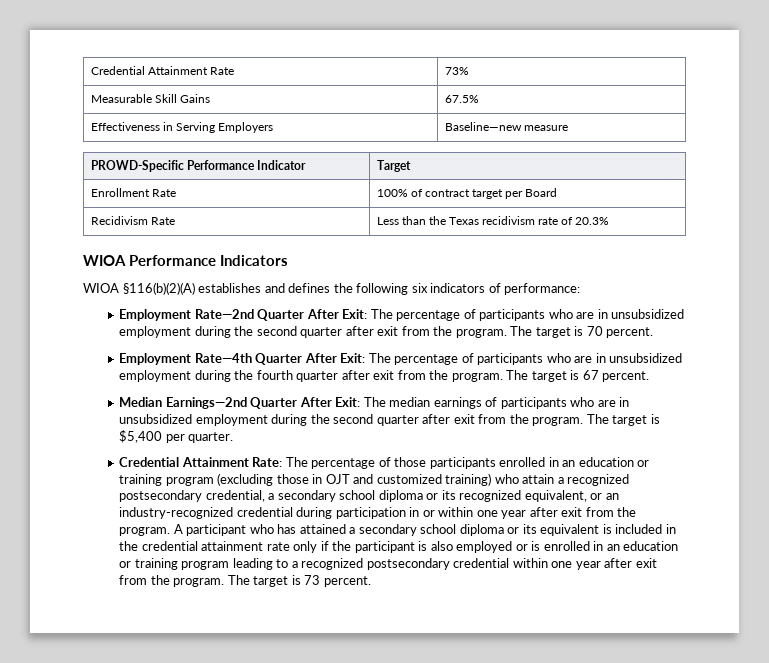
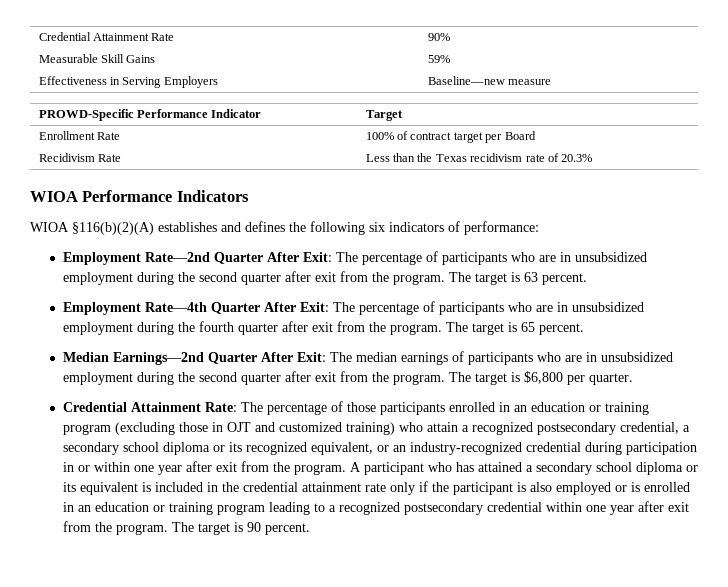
[444,67,469,75] 73% -> [427,33,450,41] 90%
[444,95,479,103] 67.5% -> [427,55,450,63] 59%
[586,326,603,336] 70 -> [523,272,538,282] 63
[582,370,599,380] 67 -> [520,322,535,332] 65
[119,430,163,443] $5,400 -> [523,371,563,384] $6,800
[304,575,321,585] 73 -> [246,522,261,532] 90

